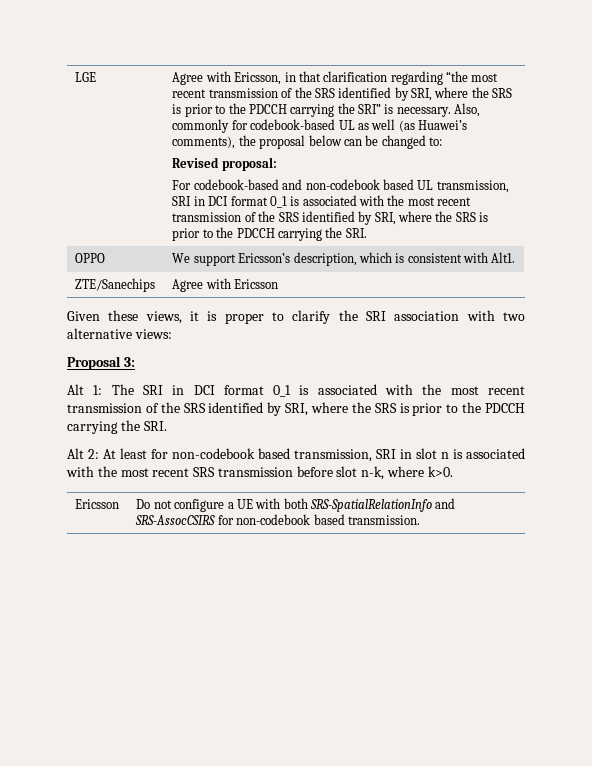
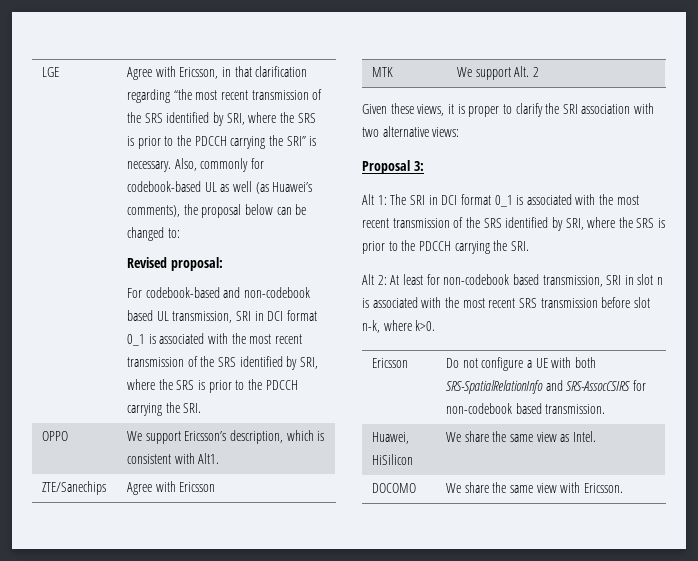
(279, 284) none -> [372,67,394,77] [457,66,540,80] // MTK | We support Alt. 2
(420, 520) none -> [372,432,410,444] [372,454,414,465] [446,431,596,442] [372,483,417,493] [446,482,623,493] // Huawei, HiSilicon | We share the same view as Intel. // DOCOMO | We share the same view with Ericsson.

